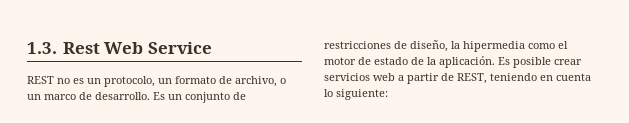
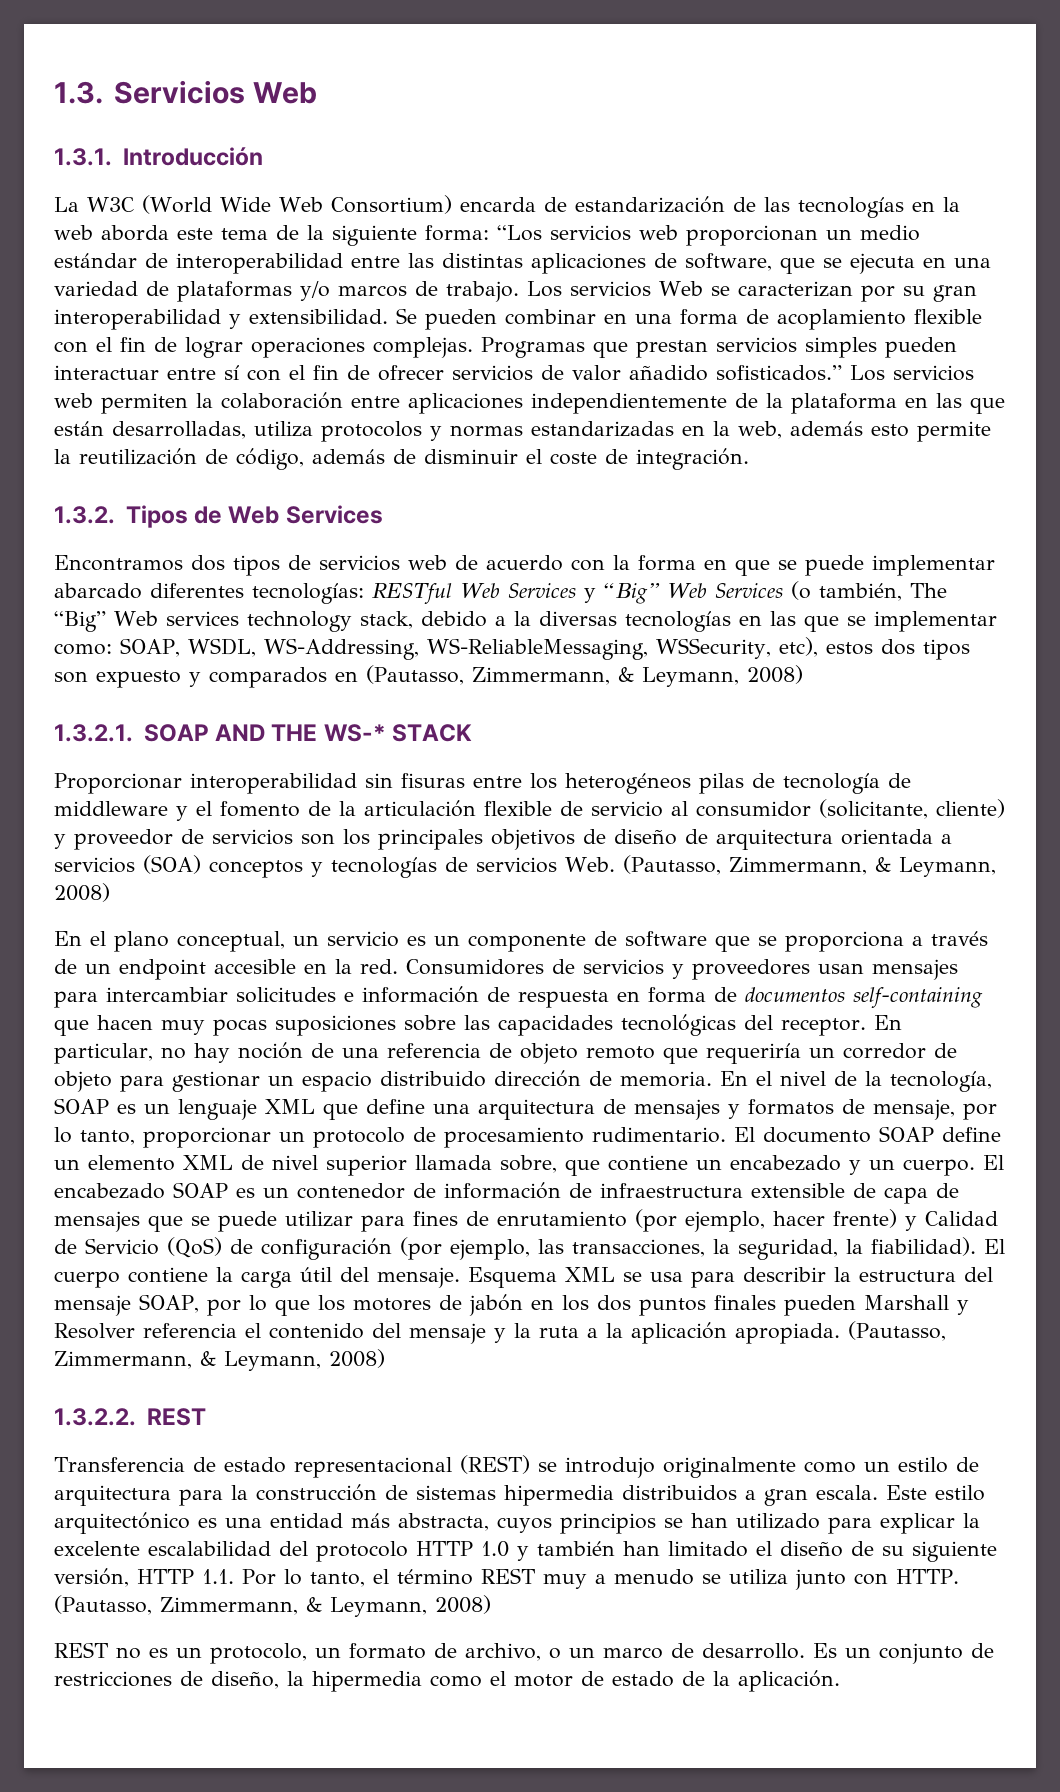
[62,42,212,54] Rest Web Service -> [113,80,317,104] [54,147,263,166] [54,195,960,218] [54,225,920,246] [54,253,991,274] [54,281,977,302] [54,308,982,330] [54,337,957,358] [54,365,974,381] [54,392,1005,414] [54,421,991,442] [54,448,749,470] [54,505,383,528] [54,555,995,576] [54,581,947,604] [54,611,997,632] [54,637,970,660] [54,665,803,688] [54,724,473,742] [54,773,911,794] [54,799,1005,821] [54,829,952,850] [54,855,996,878] [54,883,110,902] [54,931,988,952] [54,959,958,980] [54,986,983,1008] [54,1014,902,1036] [54,1042,957,1064] [54,1070,992,1092] [54,1098,997,1120] [54,1126,1001,1148] [54,1155,1004,1176] [54,1182,959,1204] [54,1209,998,1232] [54,1237,1005,1260] [54,1267,993,1288] [54,1294,969,1316] [54,1321,946,1344] [54,1349,385,1371] [54,1408,206,1426] [54,1455,979,1478] [54,1484,985,1506] [54,1512,980,1534] [54,1541,997,1562] [54,1568,959,1590] [54,1595,491,1617] Servicios Web // 1.3.1. Introducción // La W3C (World Wide Web Consortium) encarda de estandarización de las tecnologías en la web aborda este tema de la siguiente forma: “Los servicios web proporcionan un medio estándar de interoperabilidad entre las distintas aplicaciones de software, que se ejecuta en una variedad de plataformas y/o marcos de trabajo. Los servicios Web se caracterizan por su gran interoperabilidad y extensibilidad. Se pueden combinar en una forma de acoplamiento flexible con el fin de lograr operaciones complejas. Programas que prestan servicios simples pueden interactuar entre sí con el fin de ofrecer servicios de valor añadido sofisticados.” Los servicios web permiten la colaboración entre aplicaciones independientemente de la plataforma en las que están desarrolladas, utiliza protocolos y normas estandarizadas en la web, además esto permite la reutilización de código, además de disminuir el coste de integración. // 1.3.2. Tipos de Web Services // Encontramos dos tipos de servicios web de acuerdo con la forma en que se puede implementar abarcado diferentes tecnologías: RESTful Web Services y “Big” Web Services (o también, The “Big” Web services technology stack, debido a la diversas tecnologías en las que se implementar como: SOAP, WSDL, WS-Addressing, WS-ReliableMessaging, WSSecurity, etc), estos dos tipos son expuesto y comparados en (Pautasso, Zimmermann, & Leymann, 2008) // 1.3.2.1. SOAP AND THE WS-* STACK // Proporcionar interoperabilidad sin fisuras entre los heterogéneos pilas de tecnología de middleware y el fomento de la articulación flexible de servicio al consumidor (solicitante, cliente) y proveedor de servicios son los principales objetivos de diseño de arquitectura orientada a servicios (SOA) conceptos y tecnologías de servicios Web. (Pautasso, Zimmermann, & Leymann, 2008) // En el plano conceptual, un servicio es un componente de software que se proporciona a través de un endpoint accesible en la red. Consumidores de servicios y proveedores usan mensajes para intercambiar solicitudes e información de respuesta en forma de documentos self-containing que hacen muy pocas suposiciones sobre las capacidades tecnológicas del receptor. En particular, no hay noción de una referencia de objeto remoto que requeriría un corredor de objeto para gestionar un espacio distribuido dirección de memoria. En el nivel de la tecnología, SOAP es un lenguaje XML que define una arquitectura de mensajes y formatos de mensaje, por lo tanto, proporcionar un protocolo de procesamiento rudimentario. El documento SOAP define un elemento XML de nivel superior llamada sobre, que contiene un encabezado y un cuerpo. El encabezado SOAP es un contenedor de información de infraestructura extensible de capa de mensajes que se puede utilizar para fines de enrutamiento (por ejemplo, hacer frente) y Calidad de Servicio (QoS) de configuración (por ejemplo, las transacciones, la seguridad, la fiabilidad). El cuerpo contiene la carga útil del mensaje. Esquema XML se usa para describir la estructura del mensaje SOAP, por lo que los motores de jabón en los dos puntos finales pueden Marshall y Resolver referencia el contenido del mensaje y la ruta a la aplicación apropiada. (Pautasso, Zimmermann, & Leymann, 2008) // 1.3.2.2. REST // Transferencia de estado representacional (REST) se introdujo originalmente como un estilo de arquitectura para la construcción de sistemas hipermedia distribuidos a gran escala. Este estilo arquitectónico es una entidad más abstracta, cuyos principios se han utilizado para explicar la excelente escalabilidad del protocolo HTTP 1.0 y también han limitado el diseño de su siguiente versión, HTTP 1.1. Por lo tanto, el término REST muy a menudo se utiliza junto con HTTP. (Pautasso, Zimmermann, & Leymann, 2008)
[498,57,582,68] [324,73,591,84] [324,89,388,100] Es posible crear servicios web a partir de REST, teniendo en cuenta lo siguiente: -> (840, 1681) none

